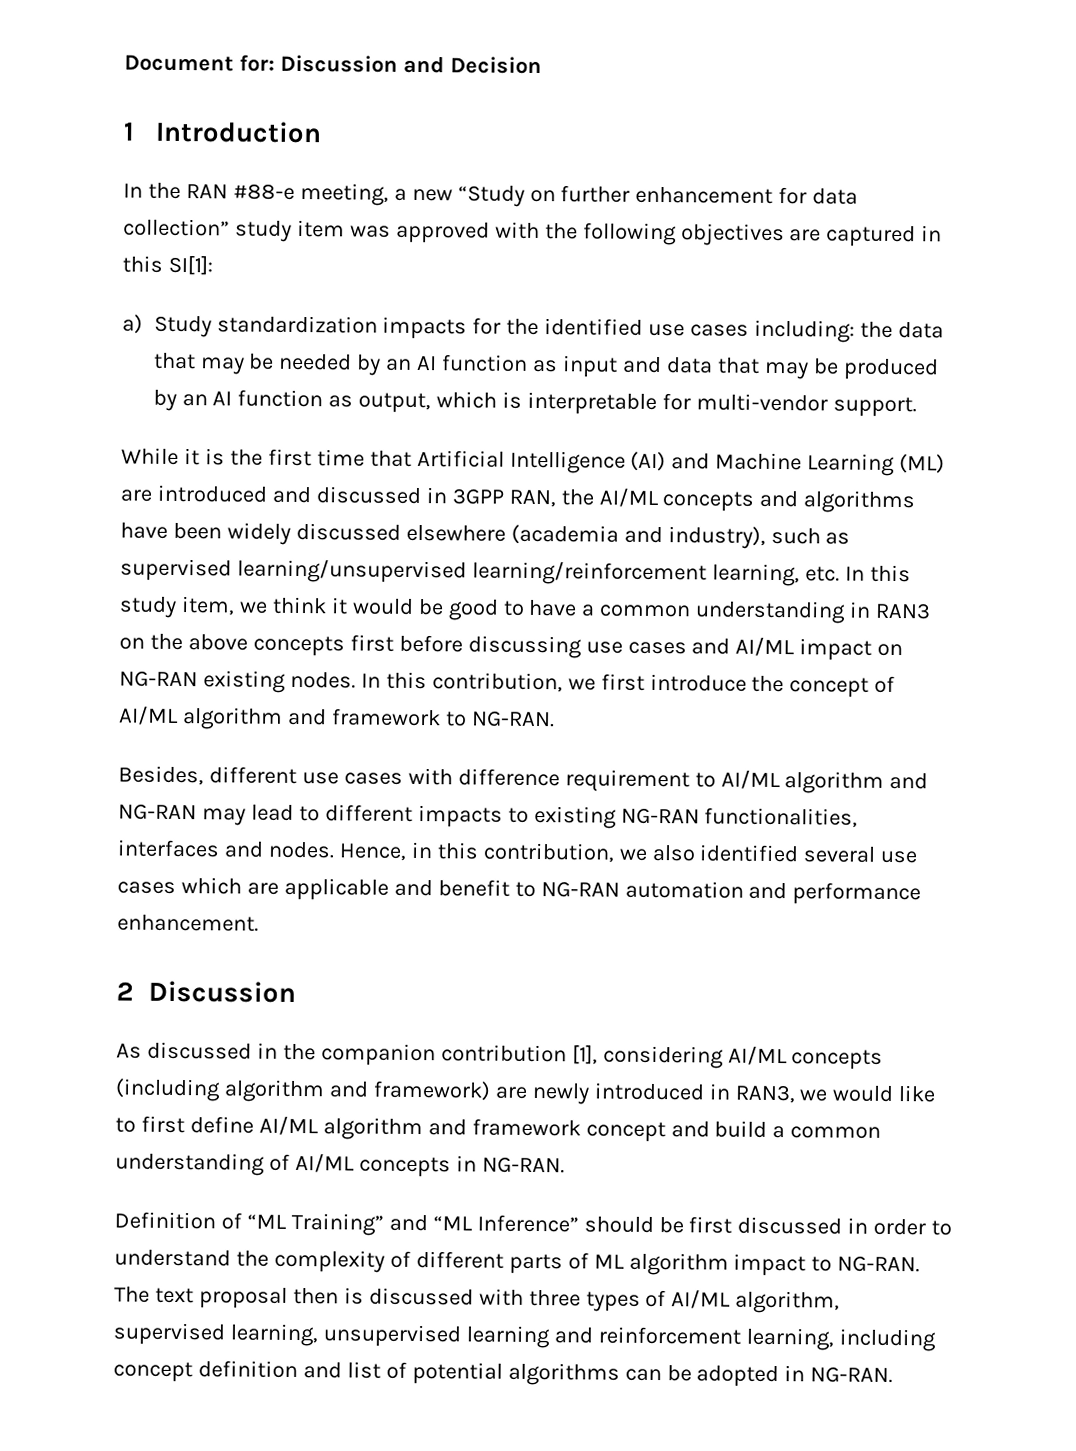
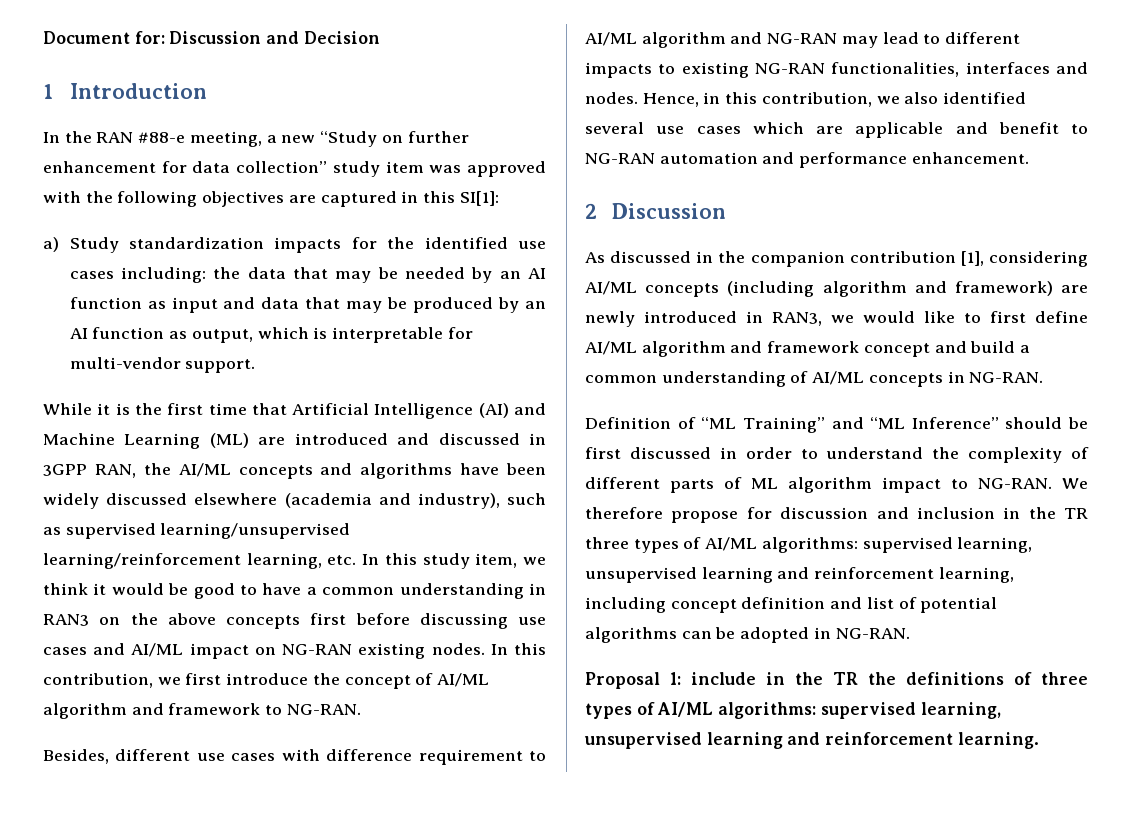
[114,1286,841,1314] The text proposal then is discussed with three types of AI/ML algorithm, -> [1062,478,1088,489] [585,507,1088,523] [585,537,858,553] We therefore propose for discussion and inclusion in the TR three types of AI/ML algorithms:
(894, 1375) none -> [585,672,1088,689] [585,702,1001,719] [584,732,1039,749] // Proposal 1: include in the TR the definitions of three types of AI/ML algorithms: supervised learning, unsupervised learning and reinforcement learning.

